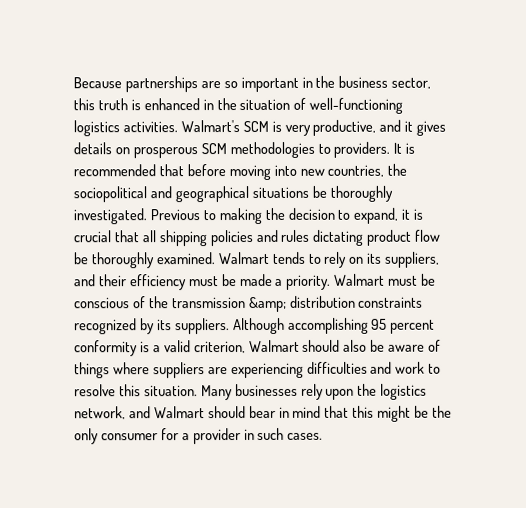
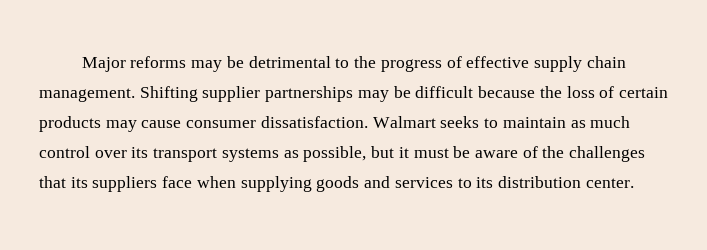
[73,75,432,93] [73,97,404,114] [73,119,447,137] [73,141,416,159] [73,163,408,181] [73,185,393,203] [73,207,424,225] [73,229,441,247] [73,251,441,269] [74,273,437,291] [74,295,424,313] [74,317,436,335] [74,339,442,357] [74,361,442,379] [74,383,428,401] [74,405,453,422] [74,427,324,445] Because partnerships are so important in the business sector, this truth is enhanced in the situation of well-functioning logistics activities. Walmart's SCM is very productive, and it gives details on prosperous SCM methodologies to providers. It is recommended that before moving into new countries, the sociopolitical and geographical situations be thoroughly investigated. Previous to making the decision to expand, it is crucial that all shipping policies and rules dictating product flow be thoroughly examined. Walmart tends to rely on its suppliers, and their efficiency must be made a priority. Walmart must be conscious of the transmission &amp; distribution constraints recognized by its suppliers. Although accomplishing 95 percent conformity is a valid criterion, Walmart should also be aware of things where suppliers are experiencing difficulties and work to resolve this situation. Many businesses rely upon the logistics network, and Walmart should bear in mind that this might be the only consumer for a provider in such cases. -> [81,56,626,72] [39,86,668,102] [39,116,631,132] [39,146,646,162] [39,176,634,192] Major reforms may be detrimental to the progress of effective supply chain management. Shifting supplier partnerships may be difficult because the loss of certain products may cause consumer dissatisfaction. Walmart seeks to maintain as much control over its transport systems as possible, but it must be aware of the challenges that its suppliers face when supplying goods and services to its distribution center.

